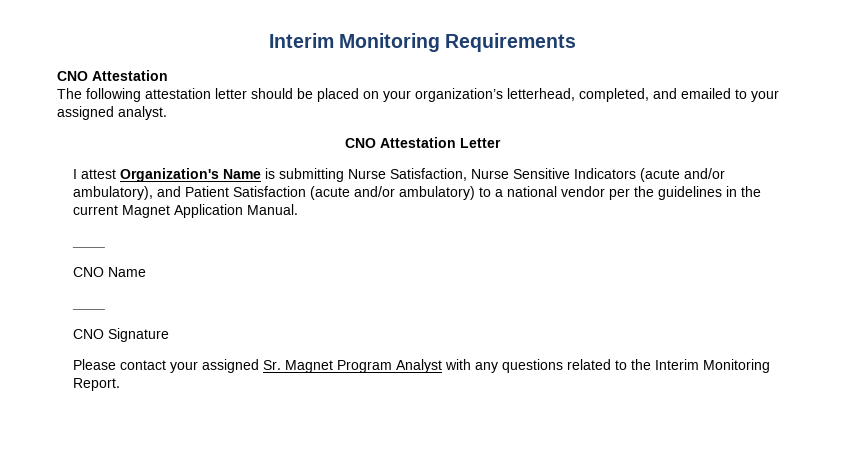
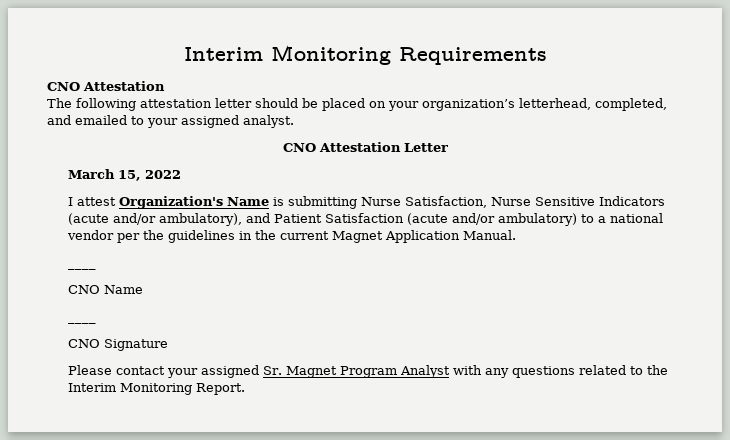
(501, 143) none -> [68,169,182,181] // March 15, 2022

